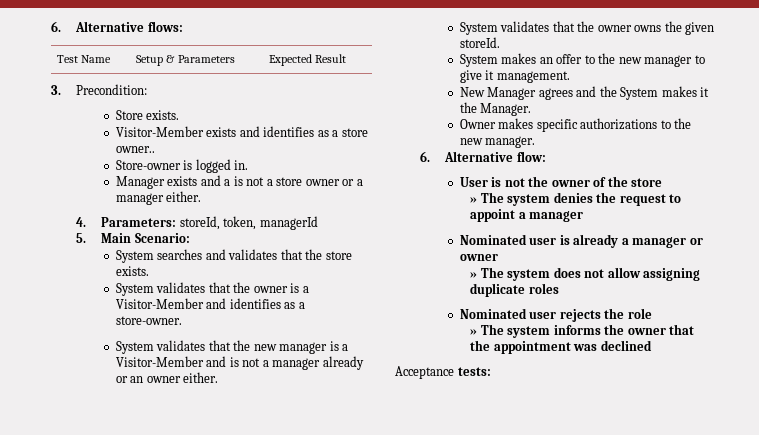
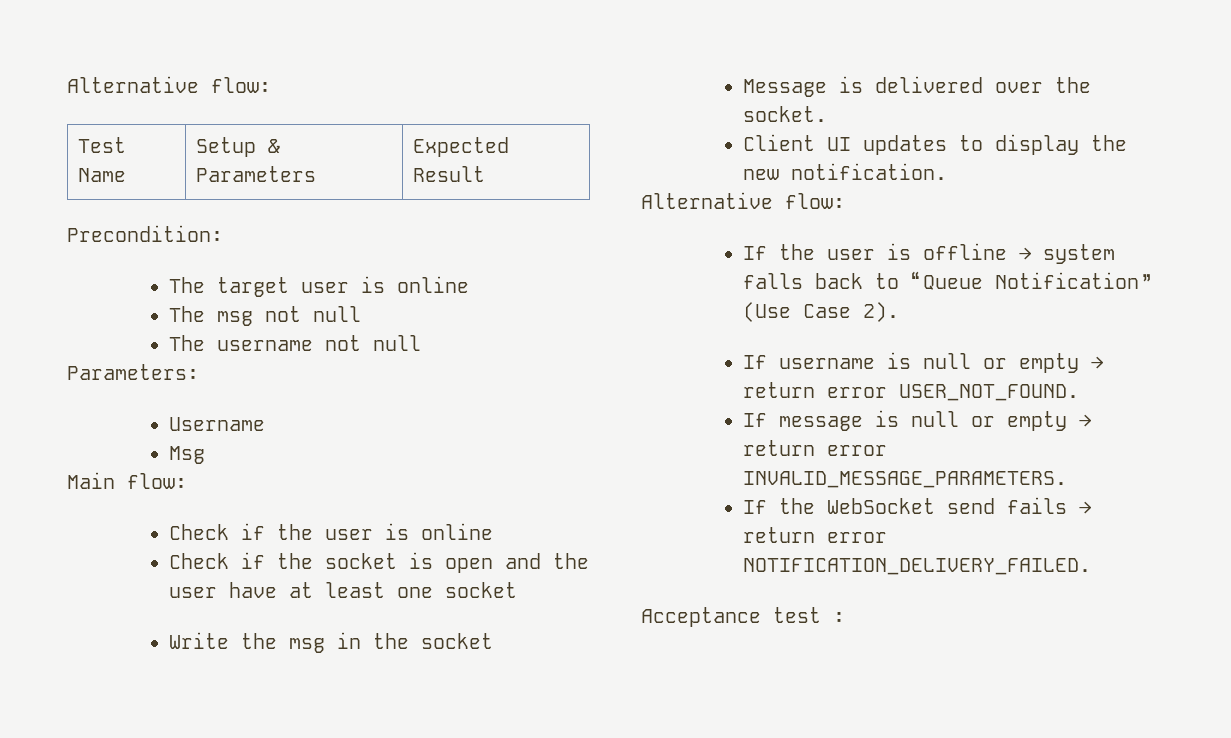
[51,21,183,32] 6. Alternative flows: -> [67,76,271,93] Alternative flow:
[51,85,61,95] 3. -> (485, 174) none
[115,110,180,120] [115,126,368,137] [115,146,155,153] [115,159,249,173] [115,175,363,189] [115,191,202,205] [76,216,318,230] [76,233,190,243] [115,249,352,263] [115,266,149,276] [115,282,309,296] [115,298,305,309] [115,316,182,325] [115,340,349,354] [115,356,364,370] [115,372,219,383] [459,21,715,35] [459,37,500,48] [459,53,705,67] [459,70,570,83] [459,86,710,100] [459,102,532,116] [459,118,692,132] [459,136,536,148] [420,151,546,162] [459,176,663,187] [470,192,682,206] [470,209,584,222] [459,234,703,248] [459,254,498,261] [470,267,701,281] [470,283,559,297] [459,308,652,322] [470,324,695,338] [470,340,652,354] Store exists. // Visitor-Member exists and identifies as a store owner.. // Store-owner is logged in. // Manager exists and a is not a store owner or a manager either. // 4. Parameters: storeId, token, managerId // 5. Main Scenario: // System searches and validates that the store exists. // System validates that the owner is a Visitor-Member and identifies as a store-owner. // System validates that the new manager is a Visitor-Member and is not a manager already or an owner either. // System validates that the owner owns the given storeId. // System makes an offer to the new manager to give it management. // New Manager agrees and the System makes it the Manager. // Owner makes specific authorizations to the new manager. // 6. Alternative flow: // User is not the owner of the store // » The system denies the request to appoint a manager // Nominated user is already a manager or owner // » The system does not allow assigning duplicate roles // Nominated user rejects the role // » The system informs the owner that the appointment was declined -> [168,276,469,297] [168,306,361,326] [168,335,421,351] [67,364,199,380] [168,417,265,431] [168,446,205,464] [67,472,187,489] [168,523,493,540] [168,552,589,573] [168,582,517,598] [168,632,493,653] [742,76,1091,97] [742,106,827,122] [742,134,1127,155] [742,163,947,180] [641,192,845,209] [742,243,1115,264] [742,271,1151,290] [742,302,899,322] [742,352,1103,373] [742,382,1079,401] [742,410,1091,431] [742,440,887,456] [742,471,1067,488] [742,497,1091,514] [742,527,887,543] [742,558,1091,575] The target user is online // The msg not null // The username not null // Parameters: // Username // Msg // Main flow: // Check if the user is online // Check if the socket is open and the user have at least one socket // Write the msg in the socket // Message is delivered over the socket. // Client UI updates to display the new notification. // Alternative flow: // If the user is offline → system falls back to “Queue Notification” (Use Case 2). // If username is null or empty → return error USER_NOT_FOUND. // If message is null or empty → return error INVALID_MESSAGE_PARAMETERS. // If the WebSocket send fails → return error NOTIFICATION_DELIVERY_FAILED.
[457,367,491,376] tests: -> [773,607,845,623] test :

